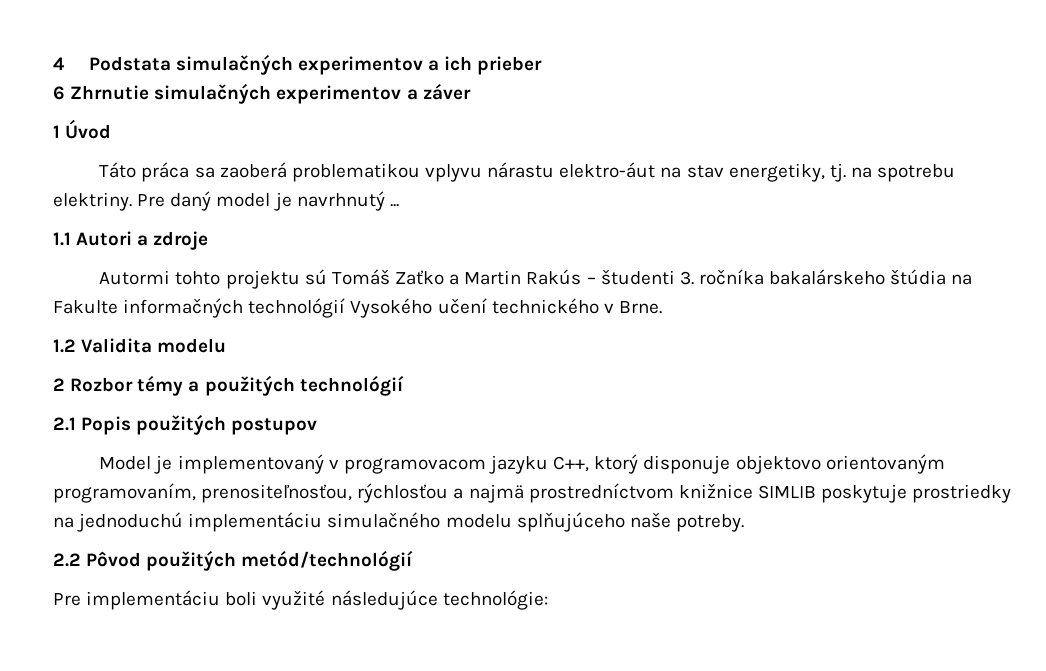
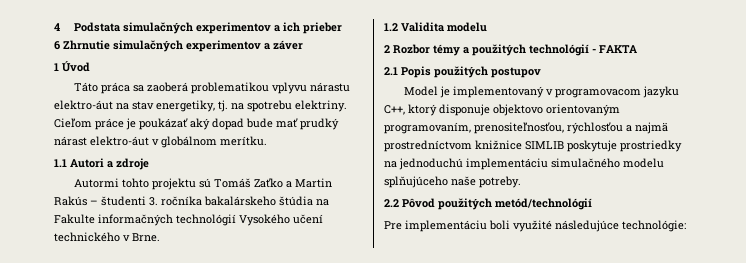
[137,191,399,211] Pre daný model je navrhnutý ... -> [54,118,339,130] [54,136,267,148] Cieľom práce je poukázať aký dopad bude mať prudký nárast elektro-áut v globálnom merítku.
(404, 386) none -> [592,45,637,53] - FAKTA

